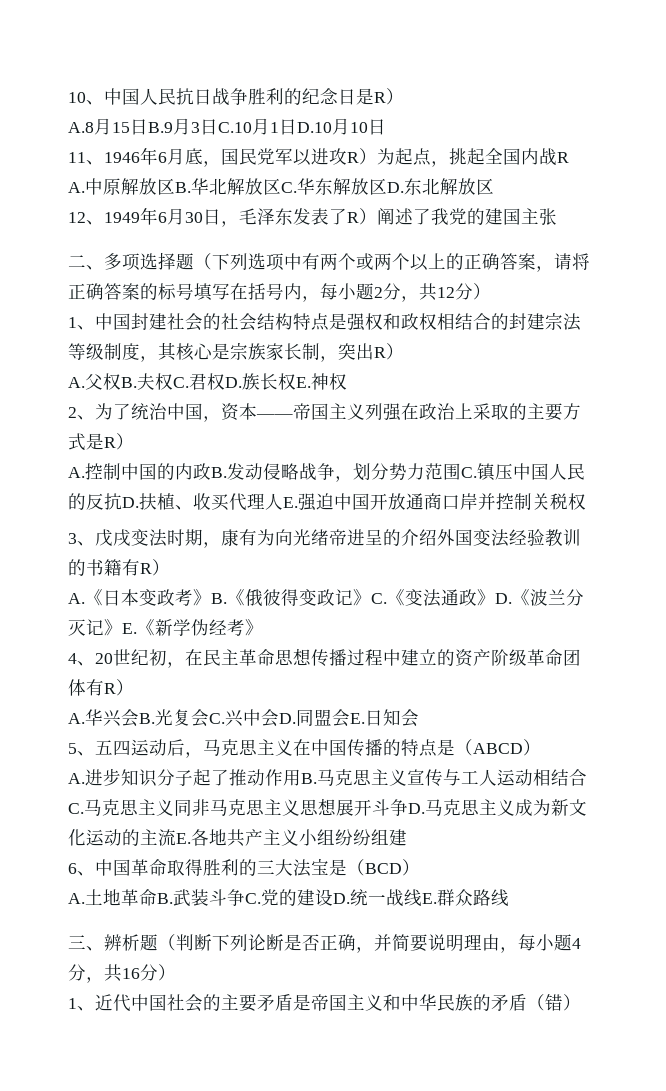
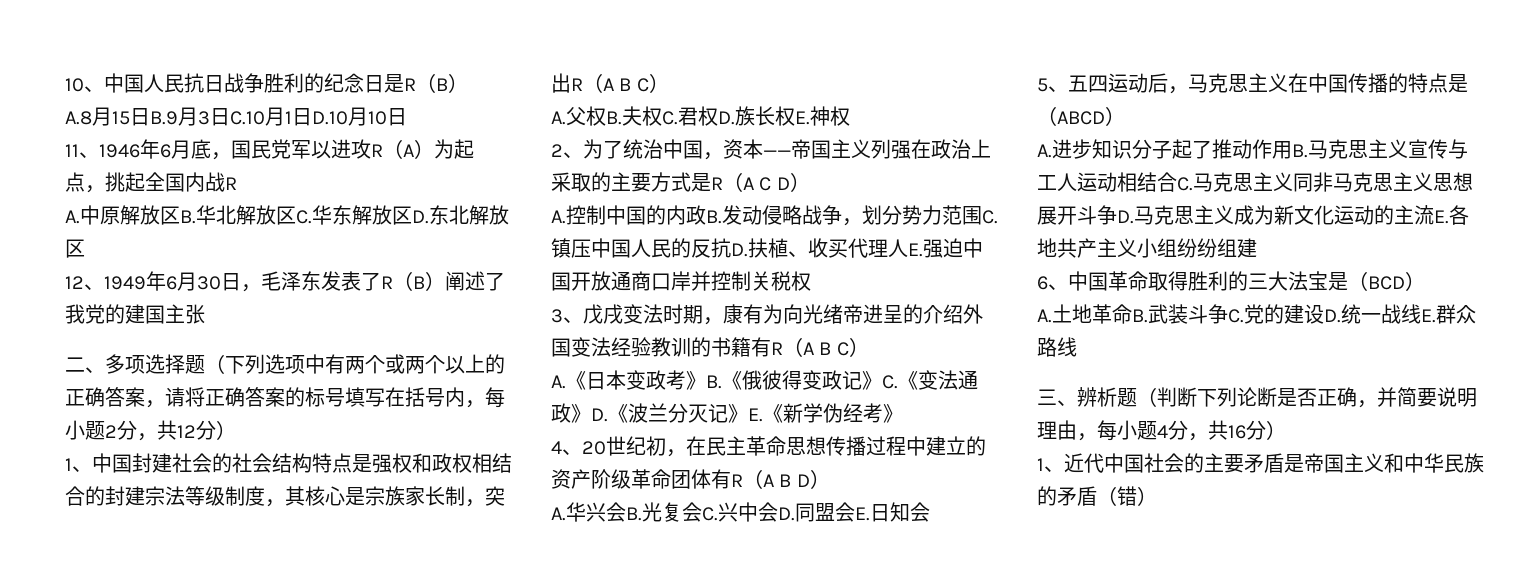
(386, 97) none -> [416,73,448,93] （B
(359, 157) none -> [383,139,414,159] （A
(359, 217) none -> [393,271,425,291] （B
(386, 352) none -> [583,73,649,93] （A B C
(116, 442) none -> [723,172,790,192] （A C D
(152, 568) none -> [783,337,849,357] （A B C
(116, 688) none -> [743,469,810,489] （A B D

